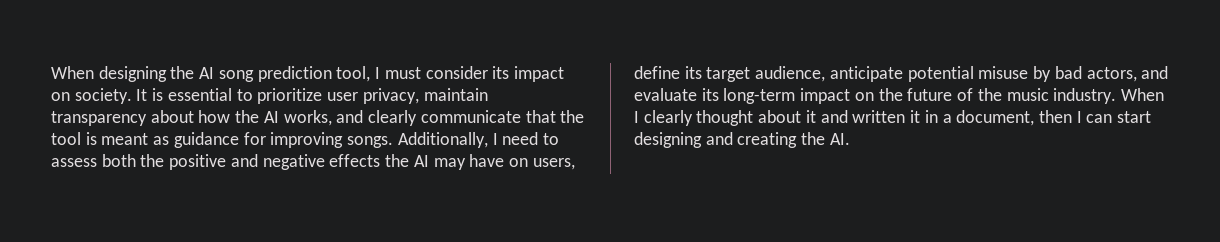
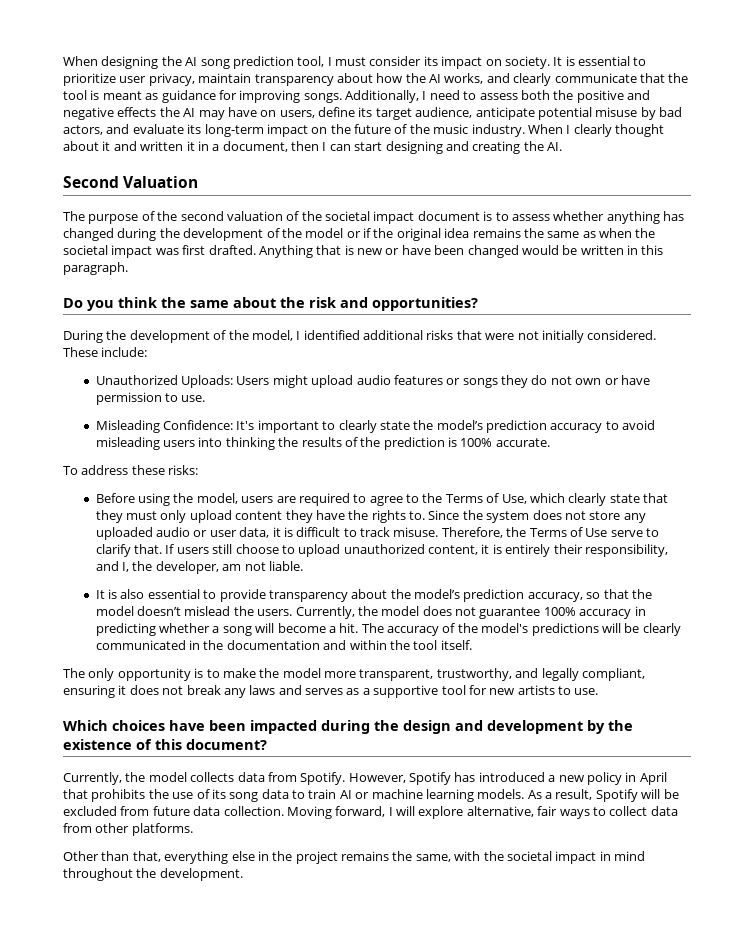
(850, 139) none -> [63,176,199,188] [63,211,684,224] [63,228,656,241] [63,245,664,258] [63,262,128,275] [63,297,478,311] [63,330,657,343] [63,347,148,357] [95,375,650,388] [95,392,206,405] [95,420,656,433] [95,437,550,450] [63,465,199,475] [95,493,669,506] [95,510,646,523] [95,527,660,540] [95,544,668,557] [95,561,303,574] [95,589,652,602] [95,606,646,619] [95,623,681,636] [95,640,472,650] [63,668,645,681] [63,685,599,698] [63,720,633,734] [63,739,267,750] [63,772,667,785] [63,789,679,802] [63,806,678,819] [63,823,193,836] [63,851,645,864] [63,868,243,881] // Second Valuation // The purpose of the second valuation of the societal impact document is to assess whether anything has changed during the development of the model or if the original idea remains the same as when the societal impact was first drafted. Anything that is new or have been changed would be written in this paragraph. // Do you think the same about the risk and opportunities? // During the development of the model, I identified additional risks that were not initially considered. These include: // Unauthorized Uploads: Users might upload audio features or songs they do not own or have permission to use. // Misleading Confidence: It's important to clearly state the model’s prediction accuracy to avoid misleading users into thinking the results of the prediction is 100% accurate. // To address these risks: // Before using the model, users are required to agree to the Terms of Use, which clearly state that they must only upload content they have the rights to. Since the system does not store any uploaded audio or user data, it is difficult to track misuse. Therefore, the Terms of Use serve to clarify that. If users still choose to upload unauthorized content, it is entirely their responsibility, and I, the developer, am not liable. // It is also essential to provide transparency about the model’s prediction accuracy, so that the model doesn’t mislead the users. Currently, the model does not guarantee 100% accuracy in predicting whether a song will become a hit. The accuracy of the model's predictions will be clearly communicated in the documentation and within the tool itself. // The only opportunity is to make the model more transparent, trustworthy, and legally compliant, ensuring it does not break any laws and serves as a supportive tool for new artists to use. // Which choices have been impacted during the design and development by the existence of this document? // Currently, the model collects data from Spotify. However, Spotify has introduced a new policy in April that prohibits the use of its song data to train AI or machine learning models. As a result, Spotify will be excluded from future data collection. Moving forward, I will explore alternative, fair ways to collect data from other platforms. // Other than that, everything else in the project remains the same, with the societal impact in mind throughout the development.

